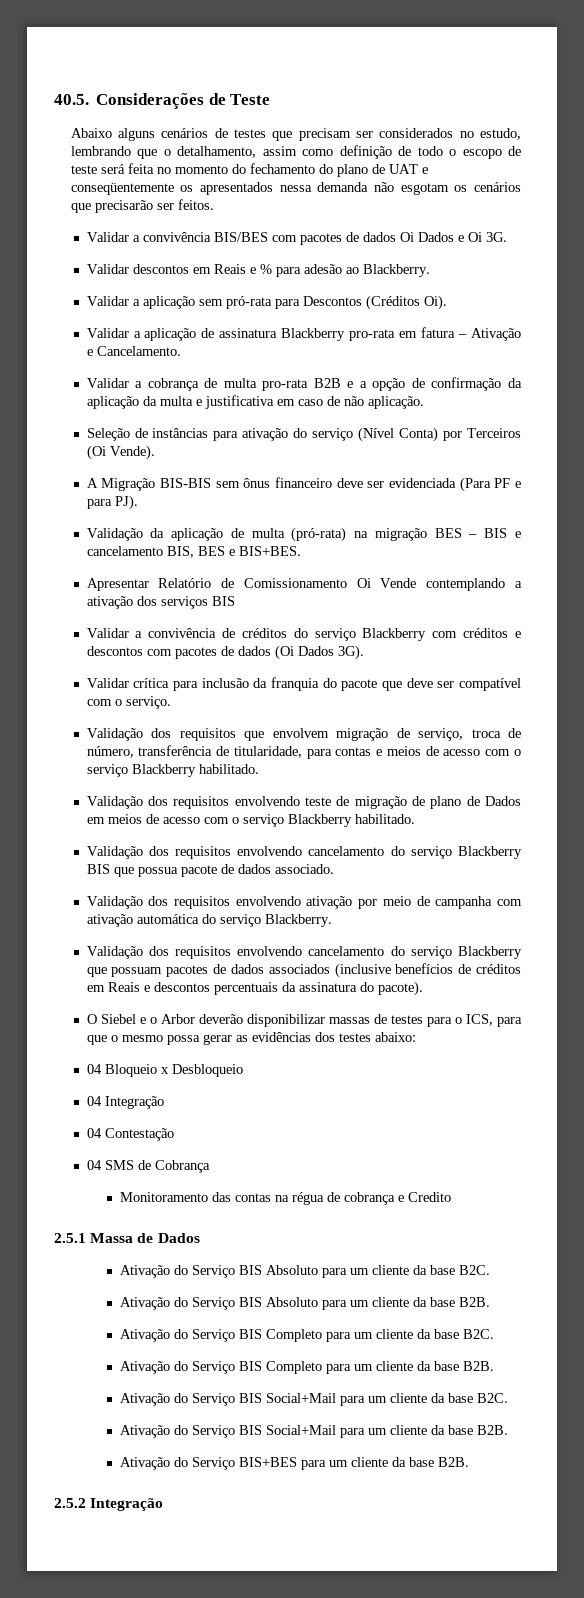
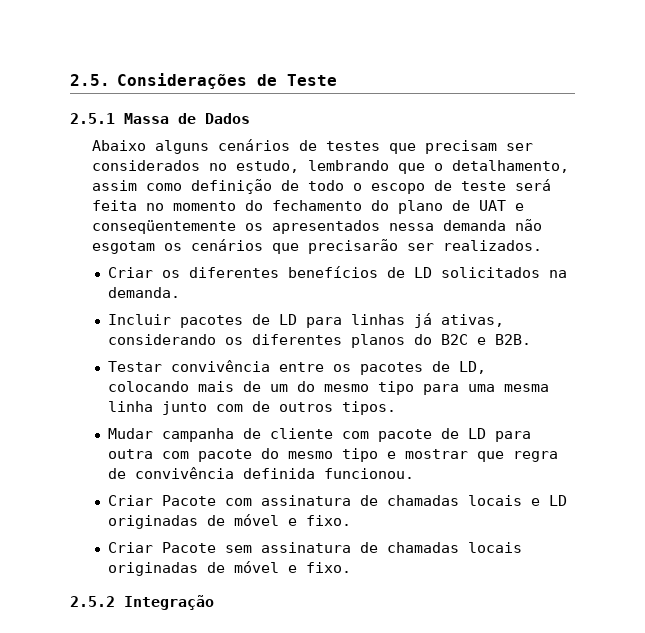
[54,94,89,105] 40.5. -> [70,74,110,86] 2.5.
(271, 99) none -> [70,113,250,124] // 2.5.1 Massa de Dados
[177,199,214,210] [86,232,507,245] [86,264,430,277] [86,295,447,310] [86,327,521,341] [86,346,181,356] [86,377,522,391] [86,395,424,409] [86,427,521,442] [86,445,155,460] [86,477,521,492] [86,495,138,510] [86,527,521,542] [86,546,301,558] [86,578,522,591] [86,596,235,609] [86,628,521,641] [86,645,364,660] [86,677,521,691] [86,696,171,709] [86,728,521,741] [86,745,521,759] [86,764,259,777] [86,796,521,809] [86,814,415,827] [86,846,522,859] [86,864,334,877] [86,896,522,909] [86,914,332,927] [86,946,522,959] [86,963,521,978] [86,981,423,996] [86,1014,522,1027] [86,1032,416,1045] [86,1064,243,1077] [86,1096,164,1109] [86,1128,174,1141] [86,1160,210,1173] [119,1192,451,1205] [54,1233,200,1243] [119,1265,490,1278] [119,1297,490,1310] [119,1329,494,1342] [119,1361,494,1374] [119,1393,508,1406] [119,1425,508,1438] [119,1457,469,1470] feitos. // Validar a convivência BIS/BES com pacotes de dados Oi Dados e Oi 3G. // Validar descontos em Reais e % para adesão ao Blackberry. // Validar a aplicação sem pró-rata para Descontos (Créditos Oi). // Validar a aplicação de assinatura Blackberry pro-rata em fatura – Ativação e Cancelamento. // Validar a cobrança de multa pro-rata B2B e a opção de confirmação da aplicação da multa e justificativa em caso de não aplicação. // Seleção de instâncias para ativação do serviço (Nível Conta) por Terceiros (Oi Vende). // A Migração BIS-BIS sem ônus financeiro deve ser evidenciada (Para PF e para PJ). // Validação da aplicação de multa (pró-rata) na migração BES – BIS e cancelamento BIS, BES e BIS+BES. // Apresentar Relatório de Comissionamento Oi Vende contemplando a ativação dos serviços BIS // Validar a convivência de créditos do serviço Blackberry com créditos e descontos com pacotes de dados (Oi Dados 3G). // Validar crítica para inclusão da franquia do pacote que deve ser compatível com o serviço. // Validação dos requisitos que envolvem migração de serviço, troca de número, transferência de titularidade, para contas e meios de acesso com o serviço Blackberry habilitado. // Validação dos requisitos envolvendo teste de migração de plano de Dados em meios de acesso com o serviço Blackberry habilitado. // Validação dos requisitos envolvendo cancelamento do serviço Blackberry BIS que possua pacote de dados associado. // Validação dos requisitos envolvendo ativação por meio de campanha com ativação automática do serviço Blackberry. // Validação dos requisitos envolvendo cancelamento do serviço Blackberry que possuam pacotes de dados associados (inclusive benefícios de créditos em Reais e descontos percentuais da assinatura do pacote). // O Siebel e o Arbor deverão disponibilizar massas de testes para o ICS, para que o mesmo possa gerar as evidências dos testes abaixo: // 04 Bloqueio x Desbloqueio // 04 Integração // 04 Contestação // 04 SMS de Cobrança // Monitoramento das contas na régua de cobrança e Credito // 2.5.1 Massa de Dados // Ativação do Serviço BIS Absoluto para um cliente da base B2C. // Ativação do Serviço BIS Absoluto para um cliente da base B2B. // Ativação do Serviço BIS Completo para um cliente da base B2C. // Ativação do Serviço BIS Completo para um cliente da base B2B. // Ativação do Serviço BIS Social+Mail para um cliente da base B2C. // Ativação do Serviço BIS Social+Mail para um cliente da base B2B. // Ativação do Serviço BIS+BES para um cliente da base B2B. -> [443,240,543,251] [108,266,568,278] [108,287,181,298] [108,313,505,328] [108,334,532,348] [108,360,487,375] [108,381,550,395] [108,401,397,415] [108,428,532,442] [108,448,559,462] [108,467,415,479] [108,495,568,506] [108,514,352,529] [108,542,523,553] [108,561,352,576] realizados. // Criar os diferentes benefícios de LD solicitados na demanda. // Incluir pacotes de LD para linhas já ativas, considerando os diferentes planos do B2C e B2B. // Testar convivência entre os pacotes de LD, colocando mais de um do mesmo tipo para uma mesma linha junto com de outros tipos. // Mudar campanha de cliente com pacote de LD para outra com pacote do mesmo tipo e mostrar que regra de convivência definida funcionou. // Criar Pacote com assinatura de chamadas locais e LD originadas de móvel e fixo. // Criar Pacote sem assinatura de chamadas locais originadas de móvel e fixo.

